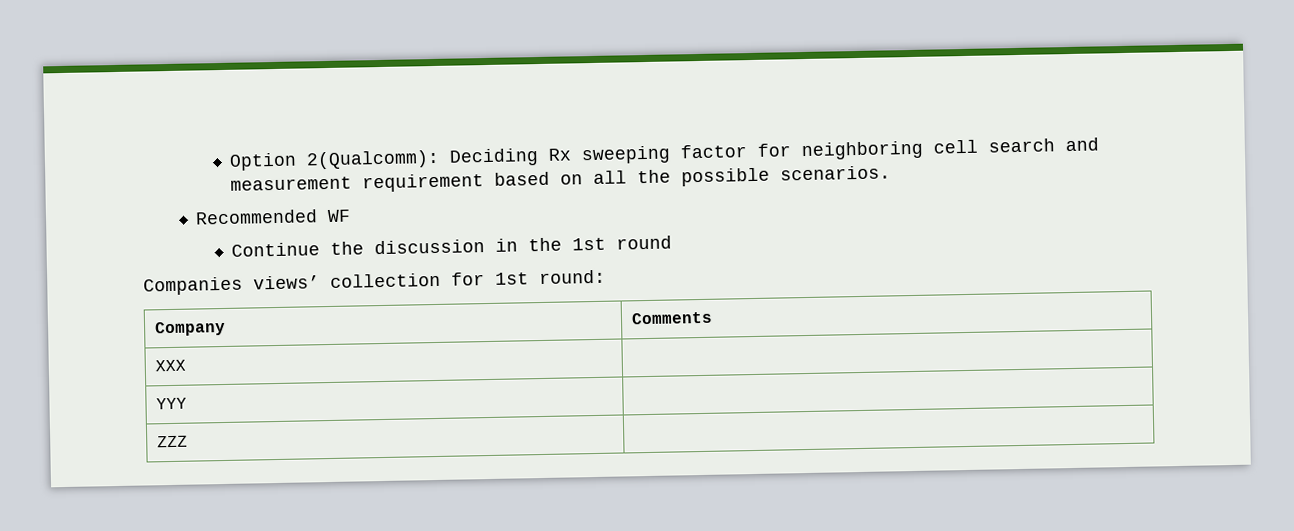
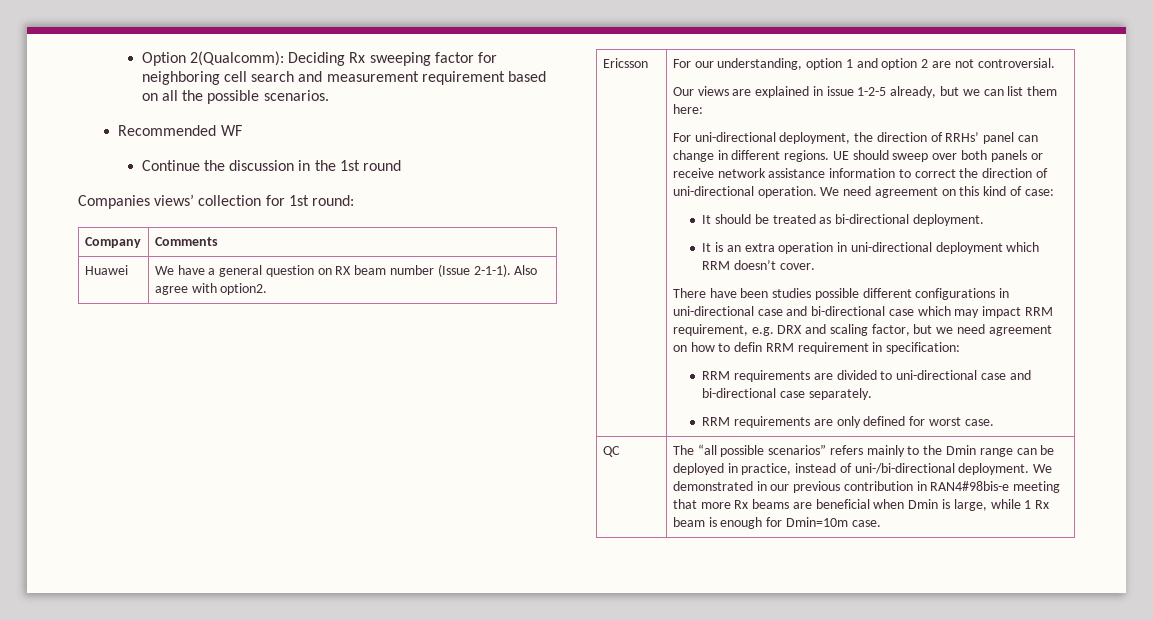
[154,359,186,372] [155,397,187,410] [156,435,188,448] XXX | // YYY | // ZZZ | -> [84,265,128,275] [154,264,538,277] [154,283,268,295] [602,58,648,68] [672,58,1055,70] [672,86,1058,98] [672,104,703,114] [672,132,1039,144] [672,150,1043,162] [672,168,1049,178] [672,186,1054,198] [702,214,984,226] [702,242,1040,254] [702,260,815,270] [672,288,1010,300] [672,306,1054,318] [672,324,1052,336] [672,342,961,354] [702,370,1031,382] [702,388,872,400] [702,416,994,428] [602,446,620,457] [672,444,1055,457] [672,463,1053,475] [672,481,1061,493] [672,499,1050,511] [672,517,881,529] Huawei | We have a general question on RX beam number (Issue 2-1-1). Also agree with option2. // Ericsson | For our understanding, option 1 and option 2 are not controversial. // Our views are explained in issue 1-2-5 already, but we can list them here: // For uni-directional deployment, the direction of RRHs’ panel can change in different regions. UE should sweep over both panels or receive network assistance information to correct the direction of uni-directional operation. We need agreement on this kind of case: // It should be treated as bi-directional deployment. // It is an extra operation in uni-directional deployment which RRM doesn’t cover. // There have been studies possible different configurations in uni-directional case and bi-directional case which may impact RRM requirement, e.g. DRX and scaling factor, but we need agreement on how to defin RRM requirement in specification: // RRM requirements are divided to uni-directional case and bi-directional case separately. // RRM requirements are only defined for worst case. // QC | The “all possible scenarios” refers mainly to the Dmin range can be deployed in practice, instead of uni-/bi-directional deployment. We demonstrated in our previous contribution in RAN4#98bis-e meeting that more Rx beams are beneficial when Dmin is large, while 1 Rx beam is enough for Dmin=10m case.

